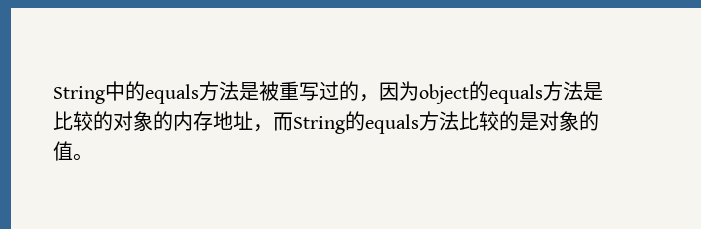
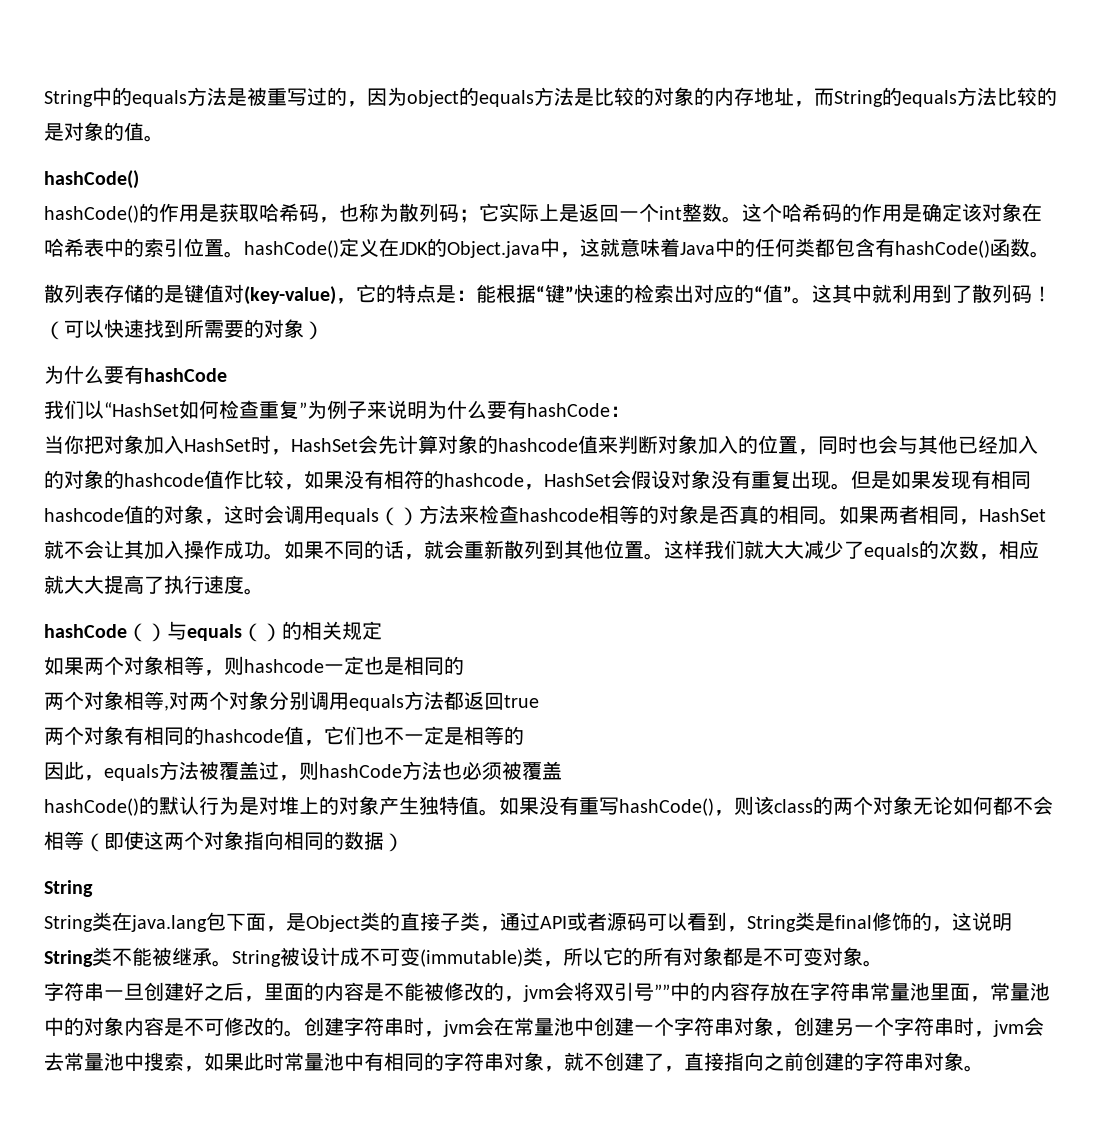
(93, 157) none -> [44,170,139,189] [44,203,1042,223] [44,238,1050,258] [44,284,1052,305] [44,319,324,340] [44,365,227,384] [44,400,630,419] [44,435,1038,455] [44,470,1031,490] [44,505,1046,526] [44,540,1039,560] [44,575,264,595] [44,621,382,642] [44,656,464,676] [44,691,539,711] [44,726,524,746] [44,761,562,781] [44,796,1053,816] [44,831,404,852] [44,880,93,897] [44,912,1012,932] [44,947,883,967] [44,982,1050,1002] [44,1017,1044,1037] [44,1052,984,1072] // hashCode() // hashCode()的作用是获取哈希码，也称为散列码；它实际上是返回一个int整数。这个哈希码的作用是确定该对象在哈希表中的索引位置。hashCode()定义在JDK的Object.java中，这就意味着Java中的任何类都包含有hashCode()函数。 // 散列表存储的是键值对(key-value)，它的特点是：能根据“键”快速的检索出对应的“值”。这其中就利用到了散列码！（可以快速找到所需要的对象） // 为什么要有hashCode // 我们以“HashSet如何检查重复”为例子来说明为什么要有hashCode： // 当你把对象加入HashSet时，HashSet会先计算对象的hashcode值来判断对象加入的位置，同时也会与其他已经加入的对象的hashcode值作比较，如果没有相符的hashcode，HashSet会假设对象没有重复出现。但是如果发现有相同hashcode值的对象，这时会调用equals（）方法来检查hashcode相等的对象是否真的相同。如果两者相同，HashSet就不会让其加入操作成功。如果不同的话，就会重新散列到其他位置。这样我们就大大减少了equals的次数，相应就大大提高了执行速度。 // hashCode（）与equals（）的相关规定 // 如果两个对象相等，则hashcode一定也是相同的 // 两个对象相等,对两个对象分别调用equals方法都返回true // 两个对象有相同的hashcode值，它们也不一定是相等的 // 因此，equals方法被覆盖过，则hashCode方法也必须被覆盖 // hashCode()的默认行为是对堆上的对象产生独特值。如果没有重写hashCode()，则该class的两个对象无论如何都不会相等（即使这两个对象指向相同的数据） // String // String类在java.lang包下面，是Object类的直接子类，通过API或者源码可以看到，String类是final修饰的，这说明String类不能被继承。String被设计成不可变(immutable)类，所以它的所有对象都是不可变对象。 // 字符串一旦创建好之后，里面的内容是不能被修改的，jvm会将双引号””中的内容存放在字符串常量池里面，常量池中的对象内容是不可修改的。创建字符串时，jvm会在常量池中创建一个字符串对象，创建另一个字符串时，jvm会去常量池中搜索，如果此时常量池中有相同的字符串对象，就不创建了，直接指向之前创建的字符串对象。

